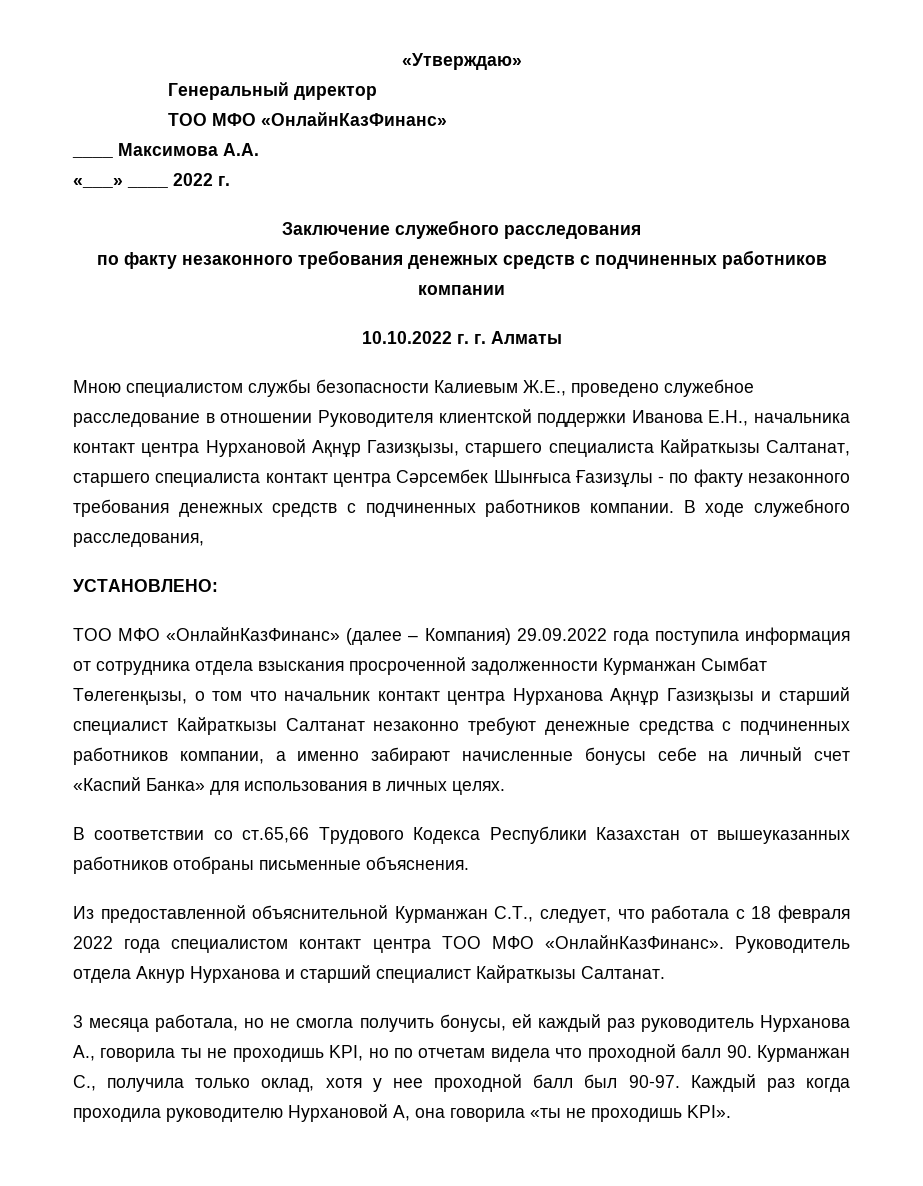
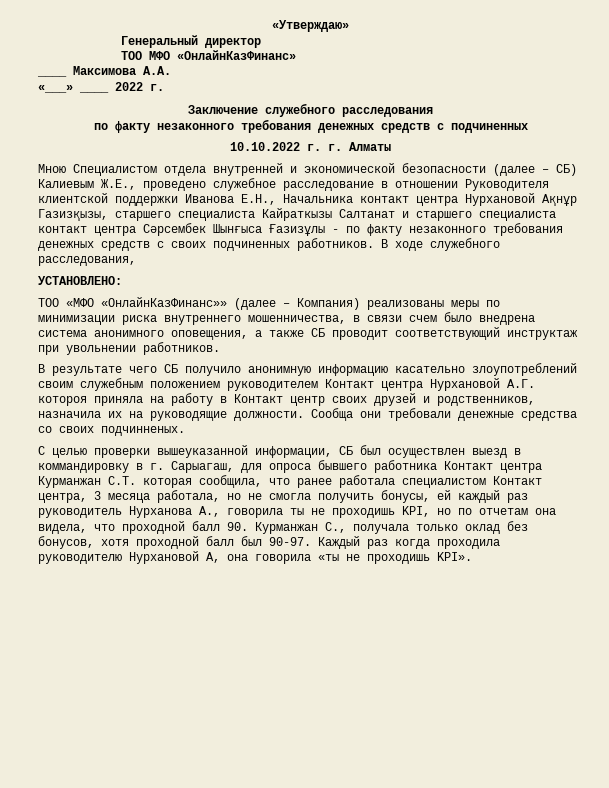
[721,250,827,269] [418,285,505,295] работников компании -> (528, 128) none
[126,379,429,397] специалистом службы безопасности -> [73,163,577,176] Специалистом отдела внутренней и экономической безопасности (далее – СБ)
[754,413,850,423] начальника -> [283,194,353,203] Начальника
[766,440,850,456] Салтанат, -> [339,209,409,218] Салтанат и
[365,499,675,517] подчиненных работников компании. -> [171,238,374,251] своих подчиненных работников.
[118,627,341,641] МФО «ОнлайнКазФинанс» -> [66,297,227,307] «МФО «ОнлайнКазФинанс»»
[516,627,850,645] [73,657,767,675] [73,687,850,705] [73,717,850,735] [73,747,850,765] [73,777,505,795] [73,826,851,844] [73,856,469,874] [73,905,851,923] [73,935,850,953] [73,965,665,983] 29.09.2022 года поступила информация от сотрудника отдела взыскания просроченной задолженности Курманжан Сымбат Төлегенқызы, о том что начальник контакт центра Нурханова Ақнұр Газизқызы и старший специалист Кайраткызы Салтанат незаконно требуют денежные средства с подчиненных работников компании, а именно забирают начисленные бонусы себе на личный счет «Каспий Банка» для использования в личных целях. // В соответствии со ст.65,66 Трудового Кодекса Республики Казахстан от вышеуказанных работников отобраны письменные объяснения. // Из предоставленной объяснительной Курманжан С.Т., следует, что работала с 18 февраля 2022 года специалистом контакт центра ТОО МФО «ОнлайнКазФинанс». Руководитель отдела Акнур Нурханова и старший специалист Кайраткызы Салтанат. // -> [367,300,500,310] [38,312,535,325] [38,327,578,340] [38,342,220,355] [38,363,577,376] [38,378,535,391] [38,393,535,406] [38,408,577,421] [38,426,185,436] [38,445,521,458] [38,460,542,473] [38,475,542,488] [38,493,87,503] реализованы меры по минимизации риска внутреннего мошенничества, в связи счем было внедрена система анонимного оповещения, а также СБ проводит соответствующий инструктаж при увольнении работников. // В результате чего СБ получило анонимную информацию касательно злоупотреблений своим служебным положением руководителем Контакт центра Нурхановой А.Г. котороя приняла на работу в Контакт центр своих друзей и родственников, назначила их на руководящие должности. Сообща они требовали денежные средства со своих подчинненых. // С целью проверки вышеуказанной информации, СБ был осуществлен выезд в коммандировку в г. Сарыагаш, для опроса бывшего работника Контакт центра Курманжан С.Т. которая сообщила, что ранее работала специалистом Контакт центра,
[490,1048,550,1062] видела -> [535,508,556,515] [38,524,87,534] она видела,
[107,1078,423,1092] получила только оклад, хотя у нее -> [353,521,528,534] [38,536,129,549] получала только оклад без бонусов, хотя

